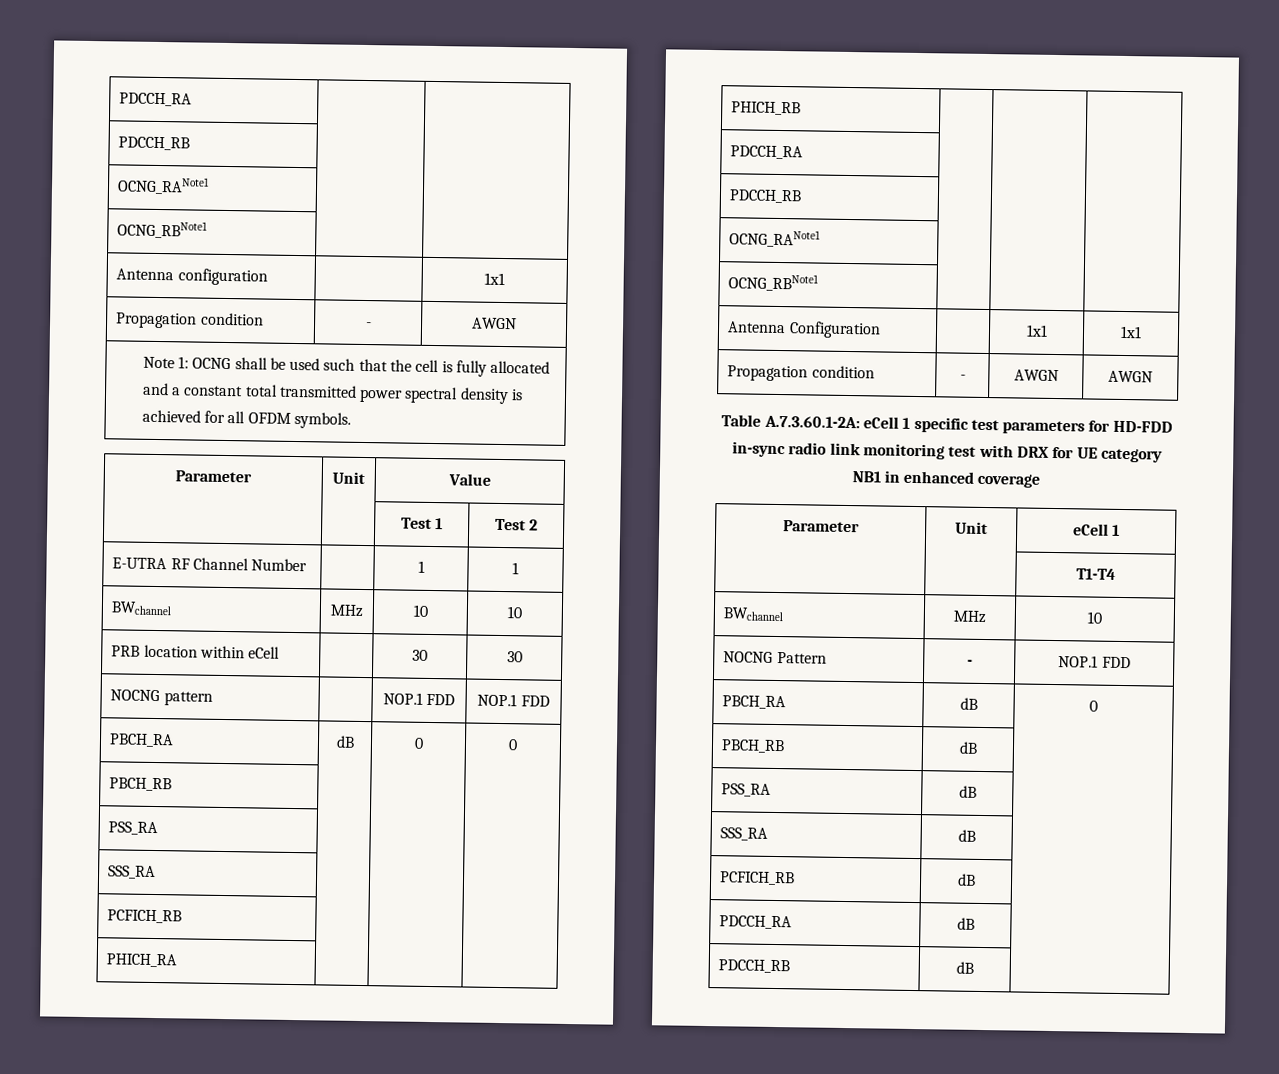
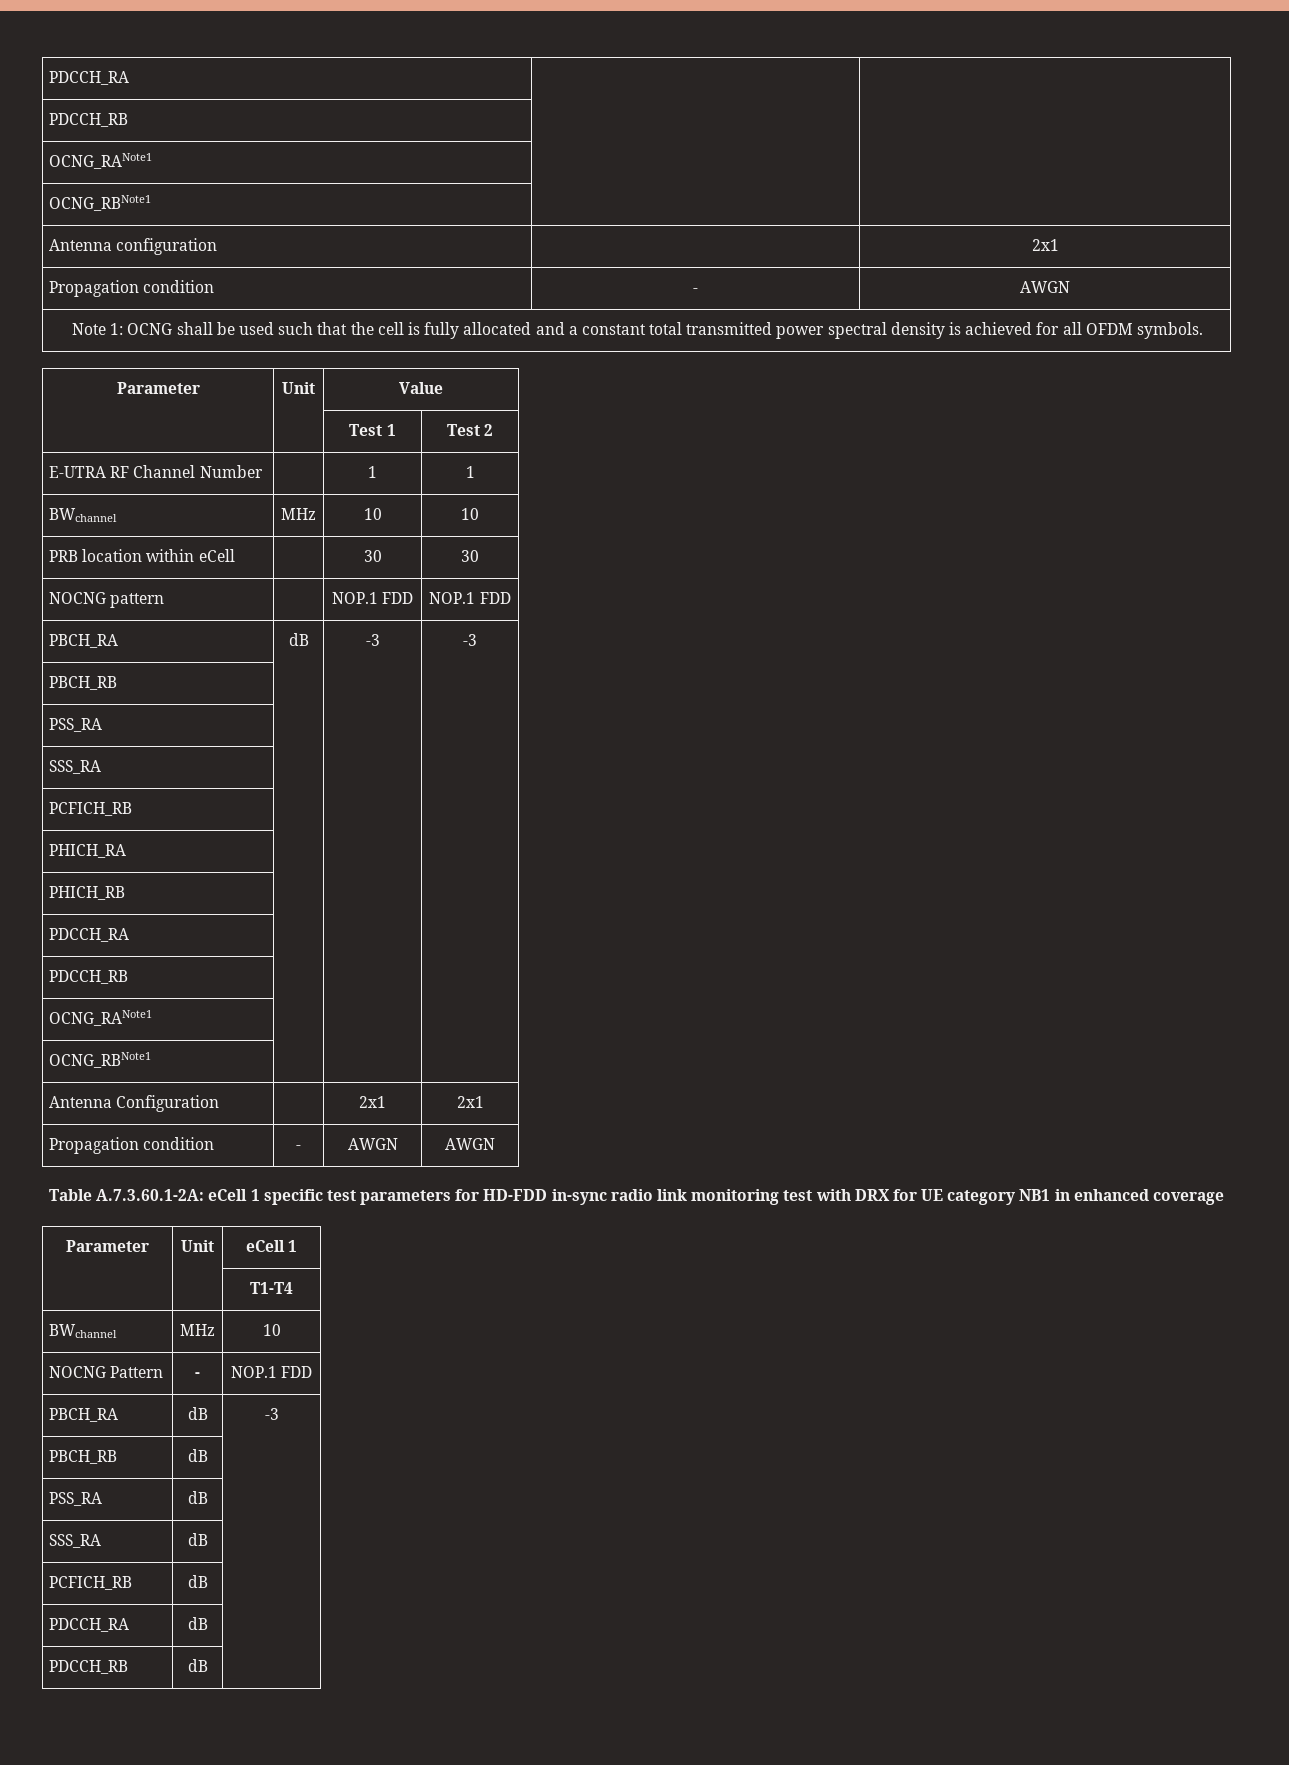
[484,272,505,286] 1x1 -> [1031,239,1059,251] 2x1
[413,737,424,749] [508,739,518,751] 0 | 0 -> [365,634,380,646] [463,634,477,646] -3 | -3
[1025,324,1048,337] [1120,325,1142,339] 1x1 | 1x1 -> [359,1096,386,1108] [456,1096,484,1108] 2x1 | 2x1
[1089,700,1098,712] 0 -> [264,1408,279,1420] -3

